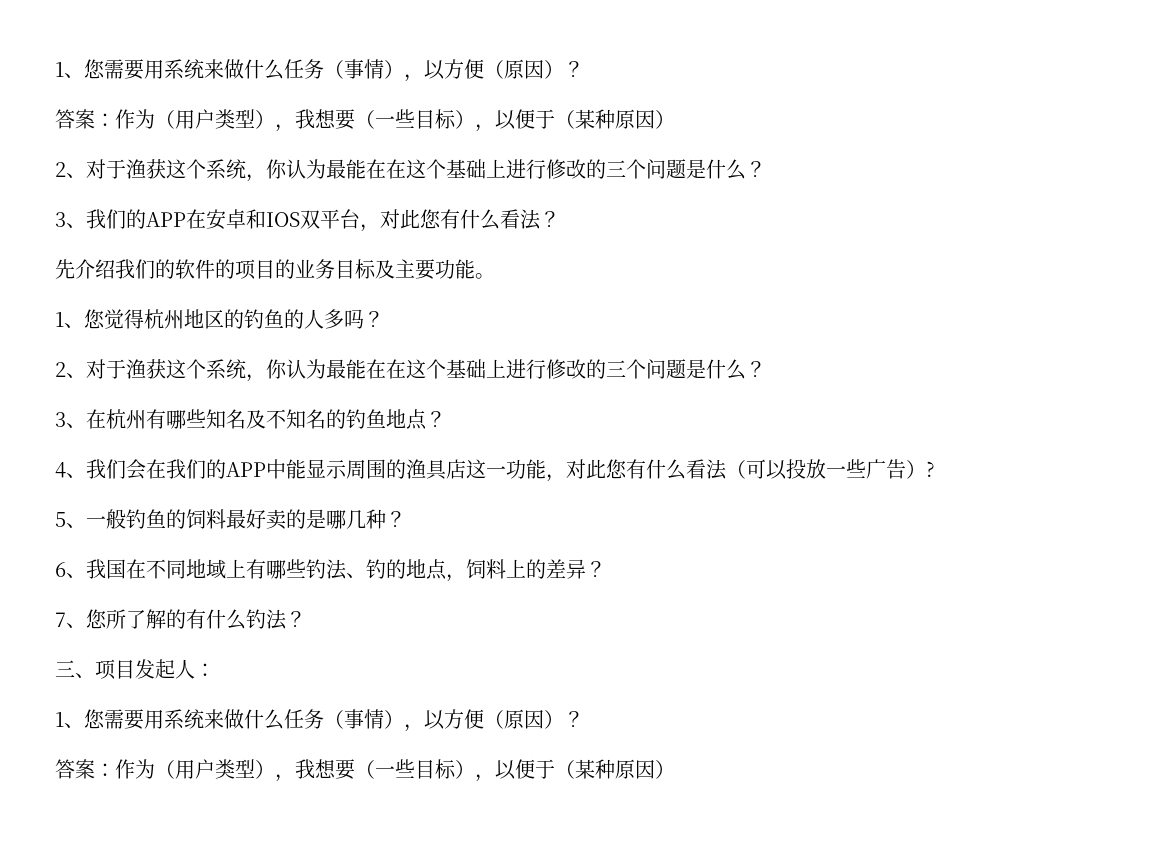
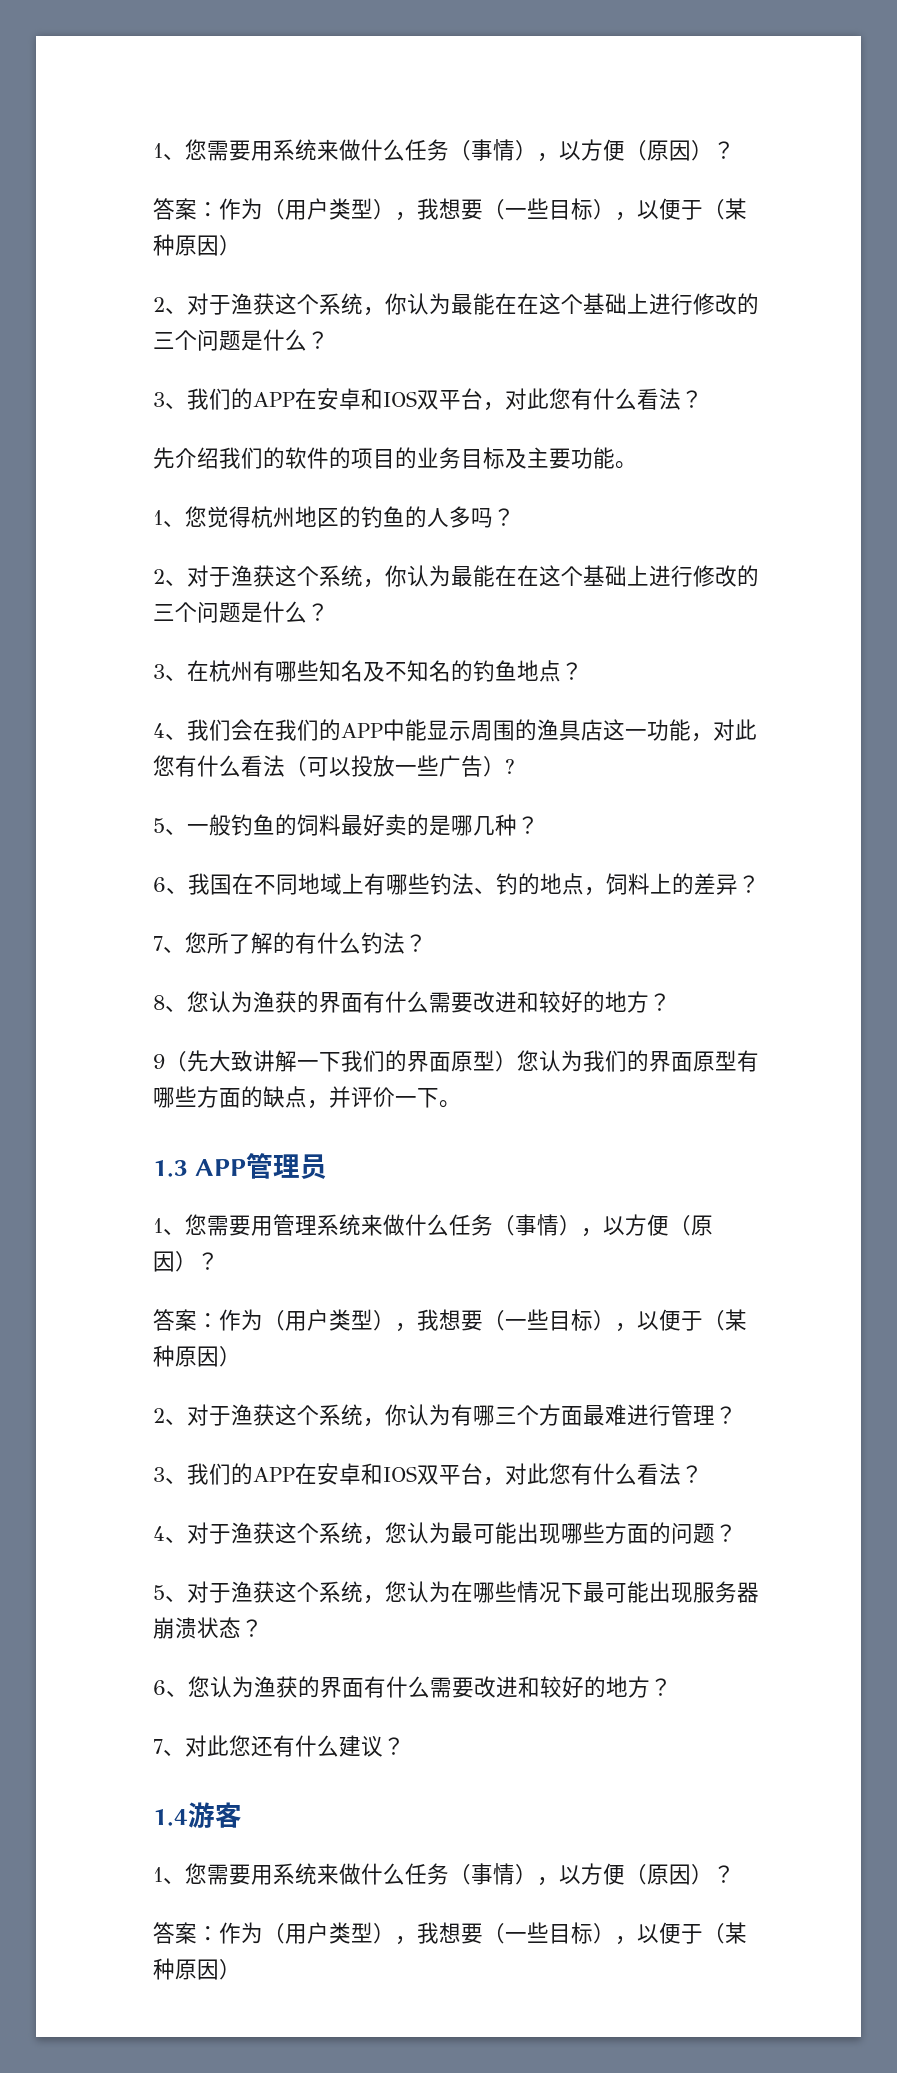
[55,659,215,680] 三、项目发起人： -> [153,991,671,1013] [153,1050,759,1072] [153,1086,461,1109] [153,1153,328,1179] [153,1214,713,1237] [153,1251,219,1272] [153,1309,747,1332] [153,1345,241,1367] [153,1404,737,1427] [153,1463,703,1486] [153,1522,737,1545] [153,1581,759,1604] [153,1617,263,1639] [153,1676,672,1698] [153,1735,405,1757] [153,1802,242,1828] 8、您认为渔获的界面有什么需要改进和较好的地方？ // 9（先大致讲解一下我们的界面原型）您认为我们的界面原型有哪些方面的缺点，并评价一下。 // 1.3 APP管理员 // 1、您需要用管理系统来做什么任务（事情），以方便（原因）？ // 答案：作为（用户类型），我想要（一些目标），以便于（某种原因） // 2、对于渔获这个系统，你认为有哪三个方面最难进行管理？ // 3、我们的APP在安卓和IOS双平台，对此您有什么看法？ // 4、对于渔获这个系统，您认为最可能出现哪些方面的问题？ // 5、对于渔获这个系统，您认为在哪些情况下最可能出现服务器崩溃状态？ // 6、您认为渔获的界面有什么需要改进和较好的地方？ // 7、对此您还有什么建议？ // 1.4游客

